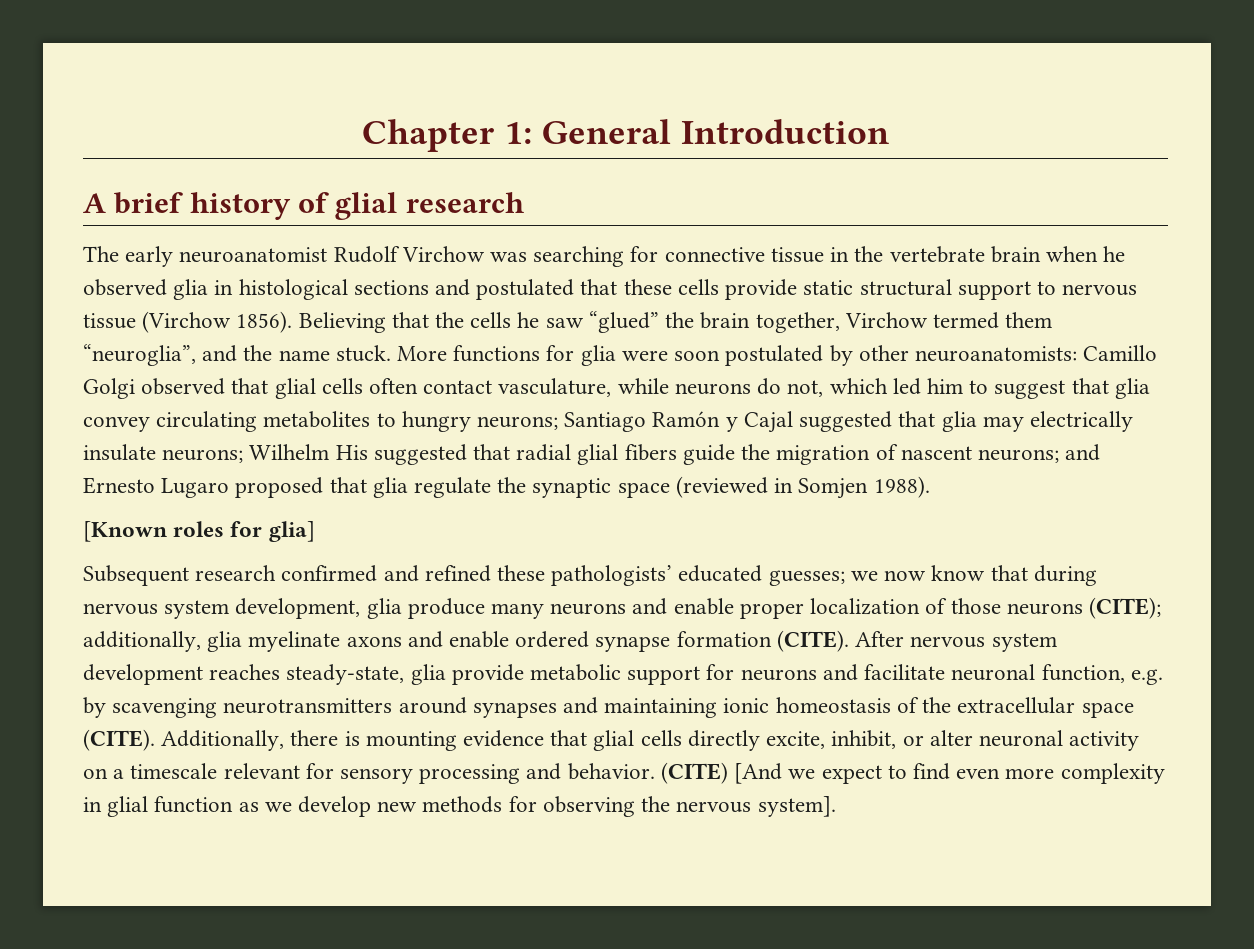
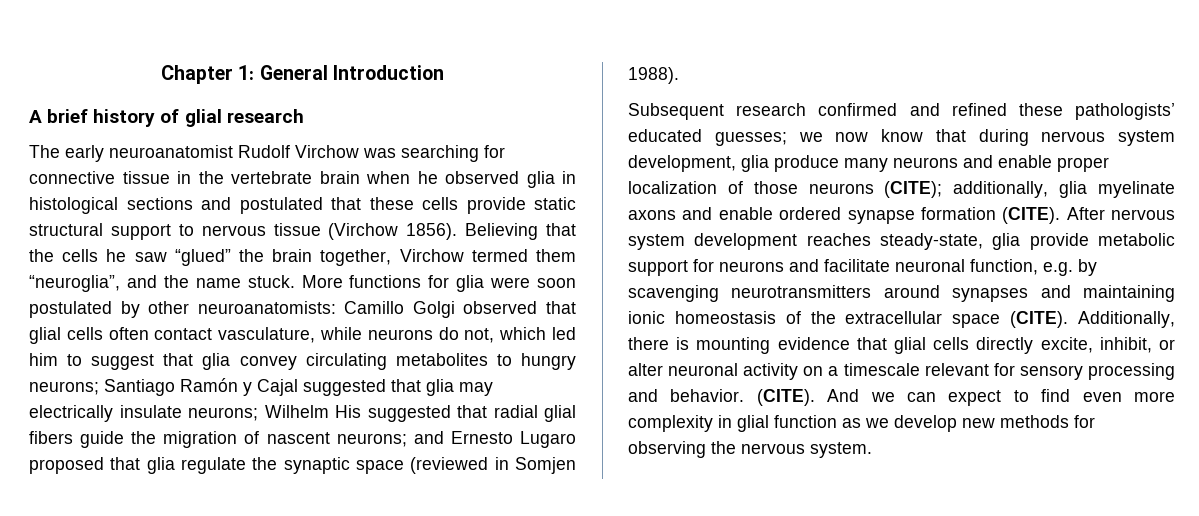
[83,521,315,542] // [Known roles for glia] -> (679, 75) none
[660,762,816,784] (CITE) [And we -> [756,389,936,406] (CITE). And we can
[757,796,836,817] system]. -> [810,442,872,458] system.

